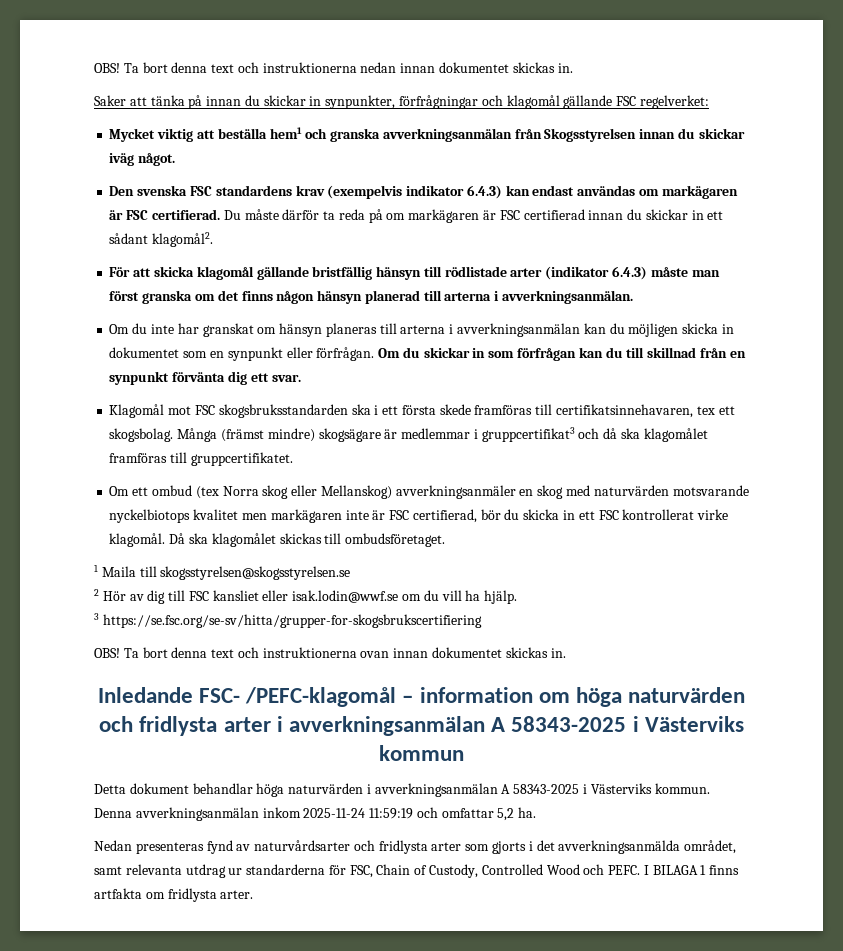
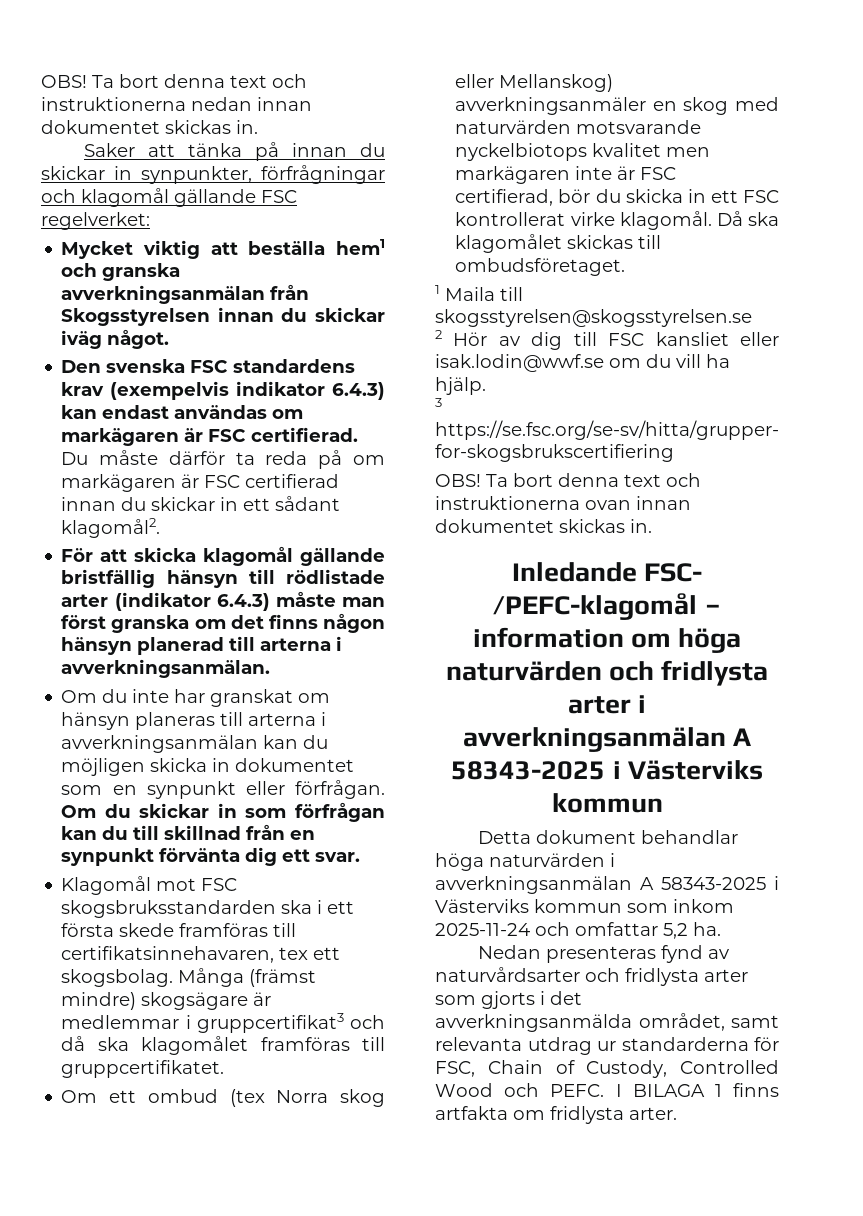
[654,783,710,794] [94,807,259,821] kommun. Denna avverkningsanmälan -> [534,899,668,913] kommun som
[369,808,414,819] 11:59:19 -> (530, 929) none

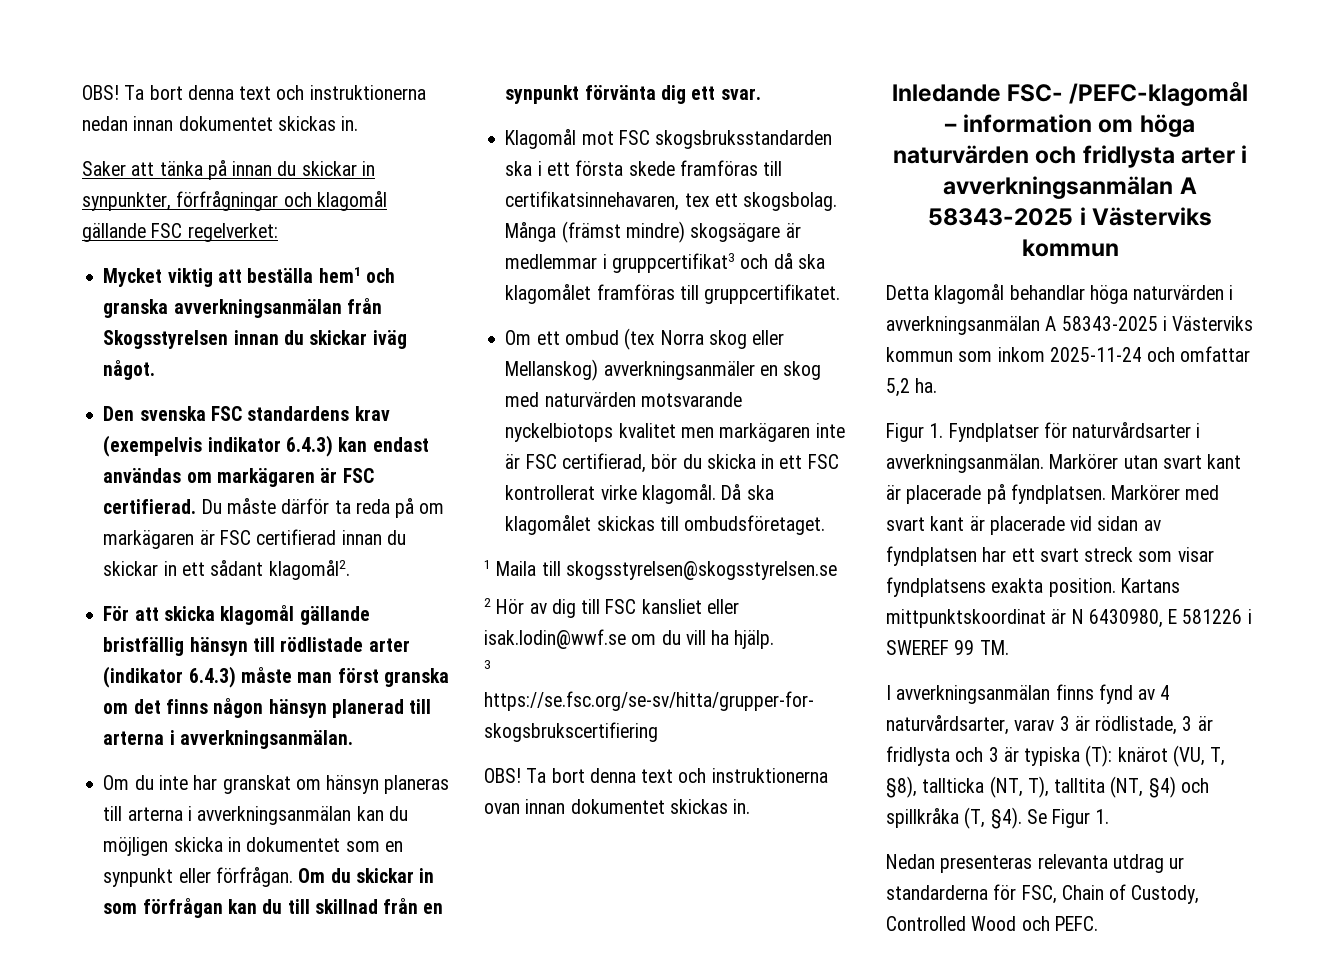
[536,830,637,844] dokument -> [934,284,1005,304] klagomål
[478,945,730,963] [435,967,748,986] [435,991,582,1009] [435,1013,779,1032] Nedan presenteras fynd av naturvårdsarter och fridlysta arter som gjorts i det avverkningsanmälda området, samt -> [886,422,1201,442] [886,454,1242,473] [886,484,1220,504] [886,516,1161,535] [886,546,1214,566] [886,577,1180,597] [886,609,1252,628] [886,640,1009,655] [886,684,1171,704] [886,715,1213,735] [886,745,1226,767] [886,776,1209,798] [886,807,1110,829] [886,854,1033,873] Figur 1. Fyndplatser för naturvårdsarter i avverkningsanmälan. Markörer utan svart kant är placerade på fyndplatsen. Markörer med svart kant är placerade vid sidan av fyndplatsen har ett svart streck som visar fyndplatsens exakta position. Kartans mittpunktskoordinat är N 6430980, E 581226 i SWEREF 99 TM. // I avverkningsanmälan finns fynd av 4 naturvårdsarter, varav 3 är rödlistade, 3 är fridlysta och 3 är typiska (T): knärot (VU, T, §8), tallticka (NT, T), talltita (NT, §4) och spillkråka (T, §4). Se Figur 1. // Nedan presenteras
[615,1083,779,1097] [435,1106,677,1124] I BILAGA 1 finns artfakta om fridlysta arter. -> (1098, 923) none

